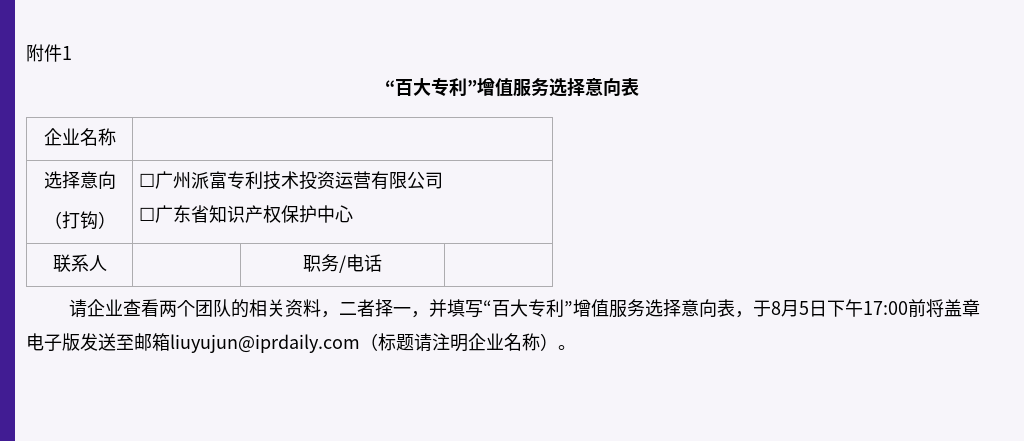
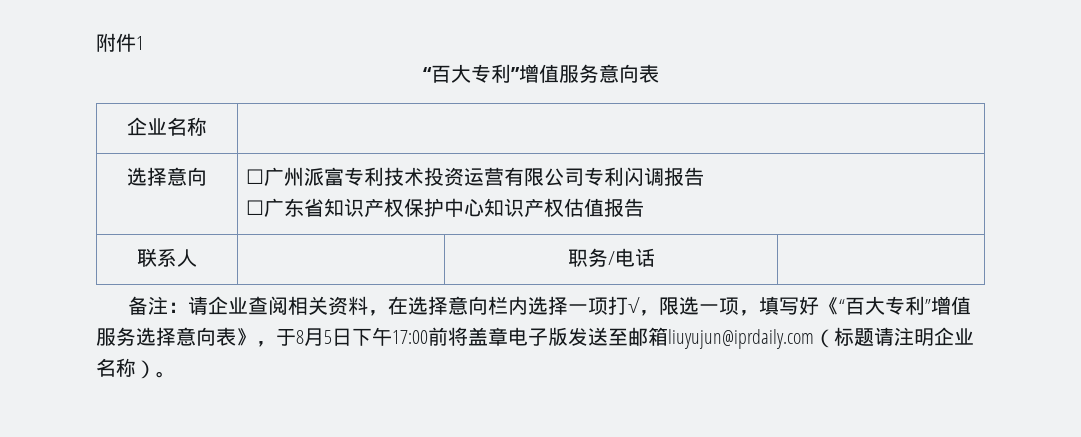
[549,78,585,97] 选择 -> (599, 73) none
[43,211,116,230] // （打钩） -> (207, 176) none
(444, 180) none -> [583,167,704,186] 专利闪调报告
(354, 214) none -> [483,198,644,217] 知识产权估值报告
(382, 263) none -> [127,296,188,315] 备注：
[141,299,736,318] 看两个团队的相关资料，二者择一，并填写“百大专利”增值服务选择意向表 -> [267,296,971,316] [96,327,256,346] 阅相关资料，在选择意向栏内选择一项打√，限选一项，填写好《“百大专利”增值服务选择意向表》

